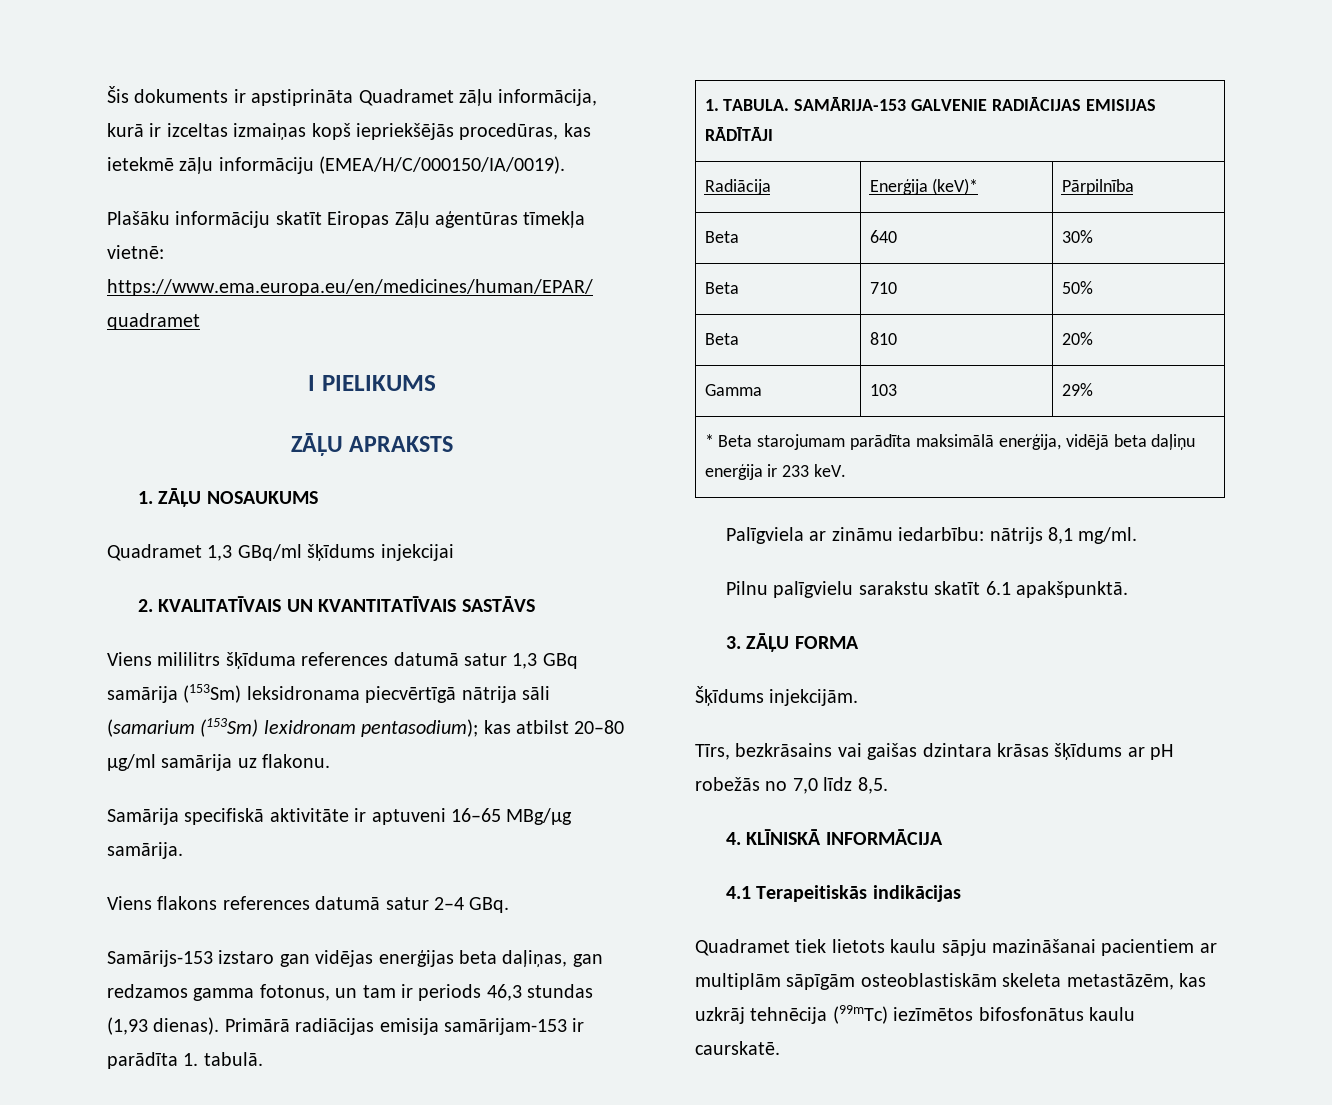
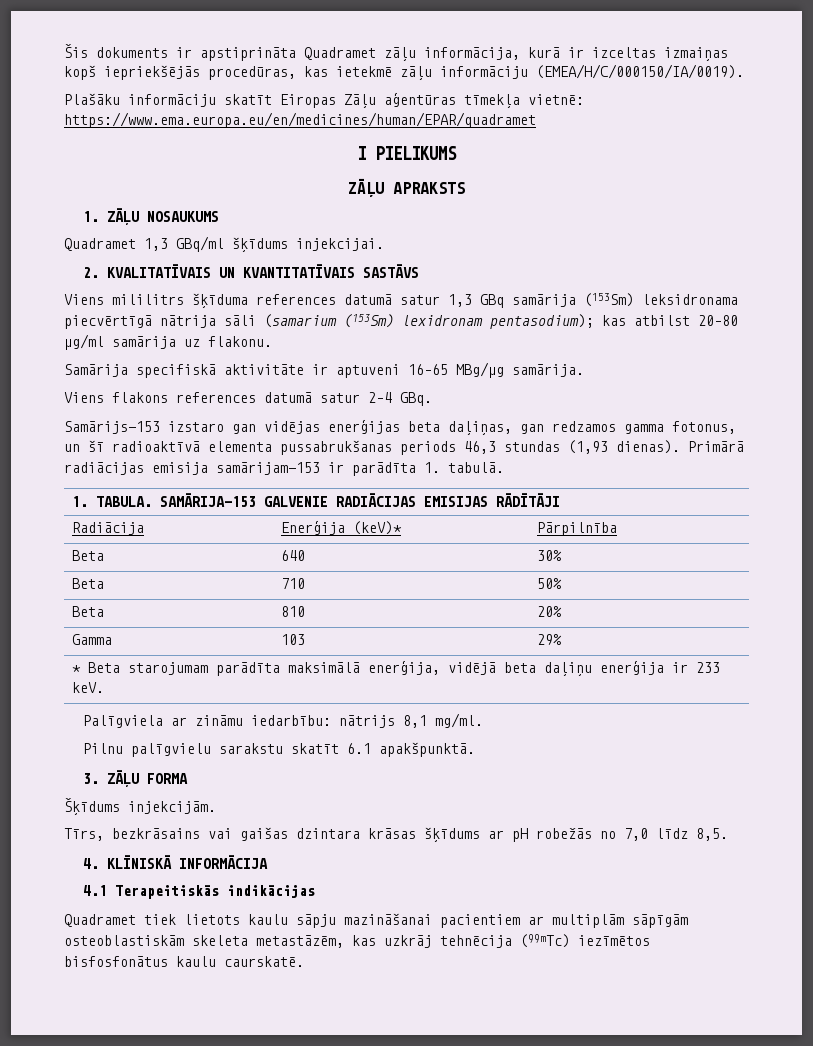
[380,544,454,561] injekcijai -> [296,238,384,251] injekcijai.
[362,984,413,998] tam ir -> [88,440,392,455] šī radioaktīvā elementa pussabrukšanas
[978,1007,1084,1021] bifosfonātus -> [64,956,168,967] bisfosfonātus

